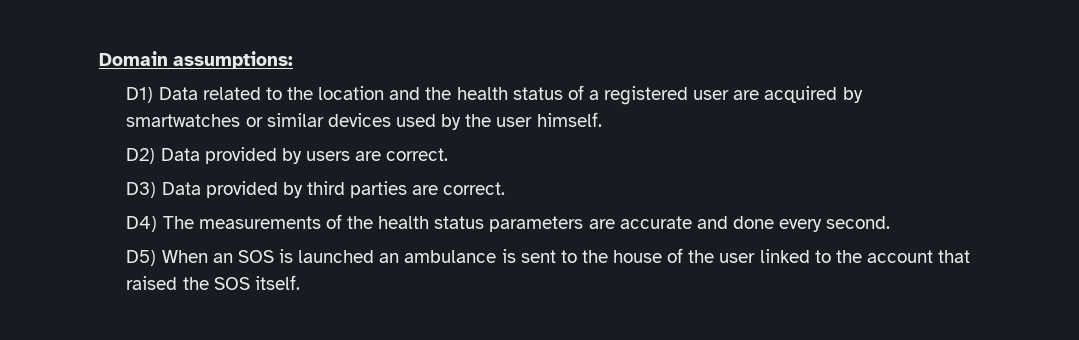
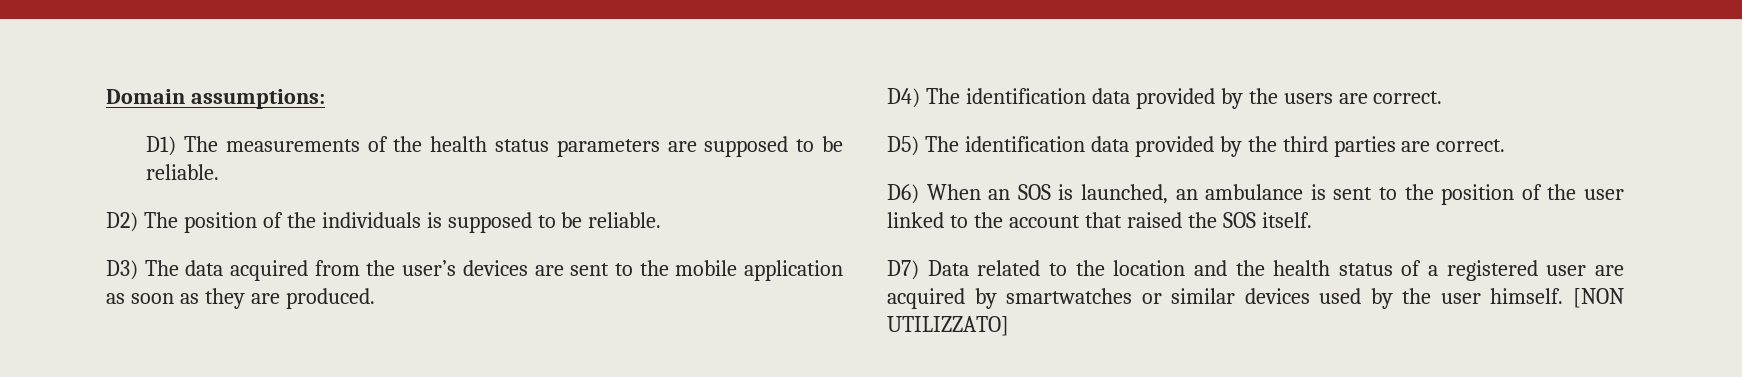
(154, 95) none -> [184,136,844,157] [146,164,220,180] [106,212,662,233] [106,260,844,281] [106,288,375,309] [887,88,1443,109] [887,136,1506,157] [887,184,1625,205] [887,212,1312,228] [887,260,919,280] The measurements of the health status parameters are supposed to be reliable. // D2) The position of the individuals is supposed to be reliable. // D3) The data acquired from the user’s devices are sent to the mobile application as soon as they are produced. // D4) The identification data provided by the users are correct. // D5) The identification data provided by the third parties are correct. // D6) When an SOS is launched, an ambulance is sent to the position of the user linked to the account that raised the SOS itself. // D7)
[126,147,449,164] [126,181,506,198] [126,214,891,232] [126,248,971,266] [126,275,300,290] // D2) Data provided by users are correct. // D3) Data provided by third parties are correct. // D4) The measurements of the health status parameters are accurate and done every second. // D5) When an SOS is launched an ambulance is sent to the house of the user linked to the account that raised the SOS itself. -> [1573,288,1624,308] [887,316,1009,336] [NON UTILIZZATO]

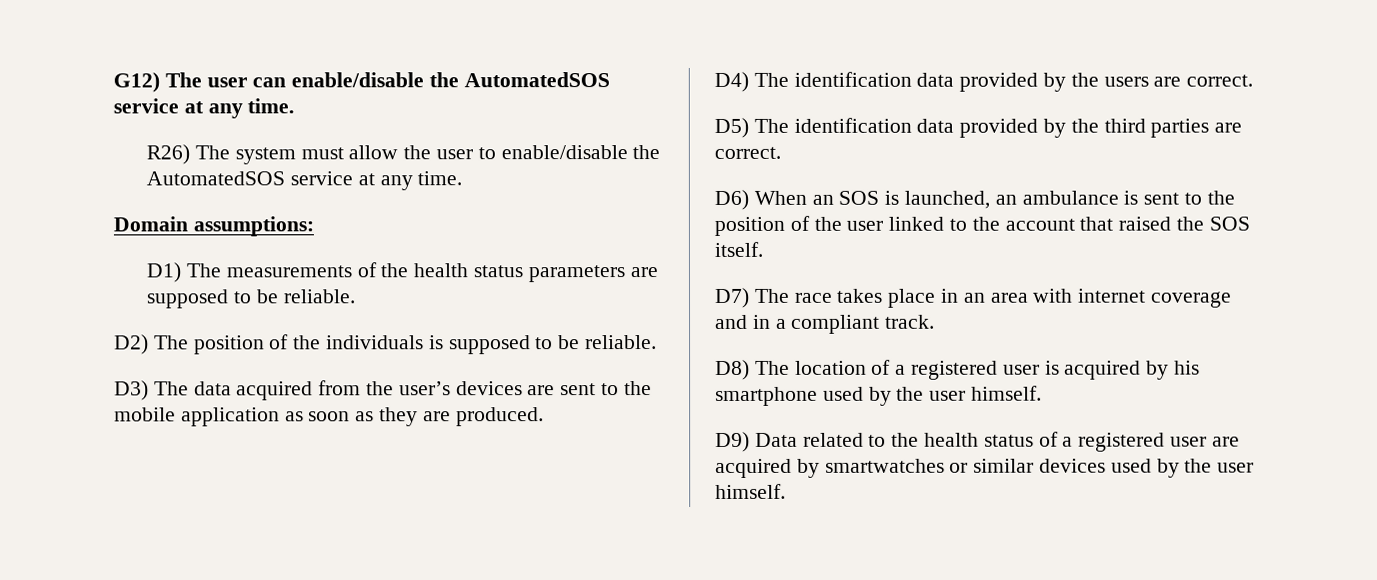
(106, 96) none -> [113,72,610,93] [113,98,295,119] [146,144,661,165] [146,171,463,191] G12) The user can enable/disable the AutomatedSOS service at any time. // R26) The system must allow the user to enable/disable the AutomatedSOS service at any time. //
(919, 270) none -> [753,288,1233,308] [715,314,936,334] [715,359,1201,380] [715,385,1043,406] [715,431,750,452] The race takes place in an area with internet coverage and in a compliant track. // D8) The location of a registered user is acquired by his smartphone used by the user himself. // D9)
[1113,260,1265,276] location and the -> (920, 439) none
[1573,288,1624,308] [887,316,1009,336] [NON UTILIZZATO] -> (786, 491) none

